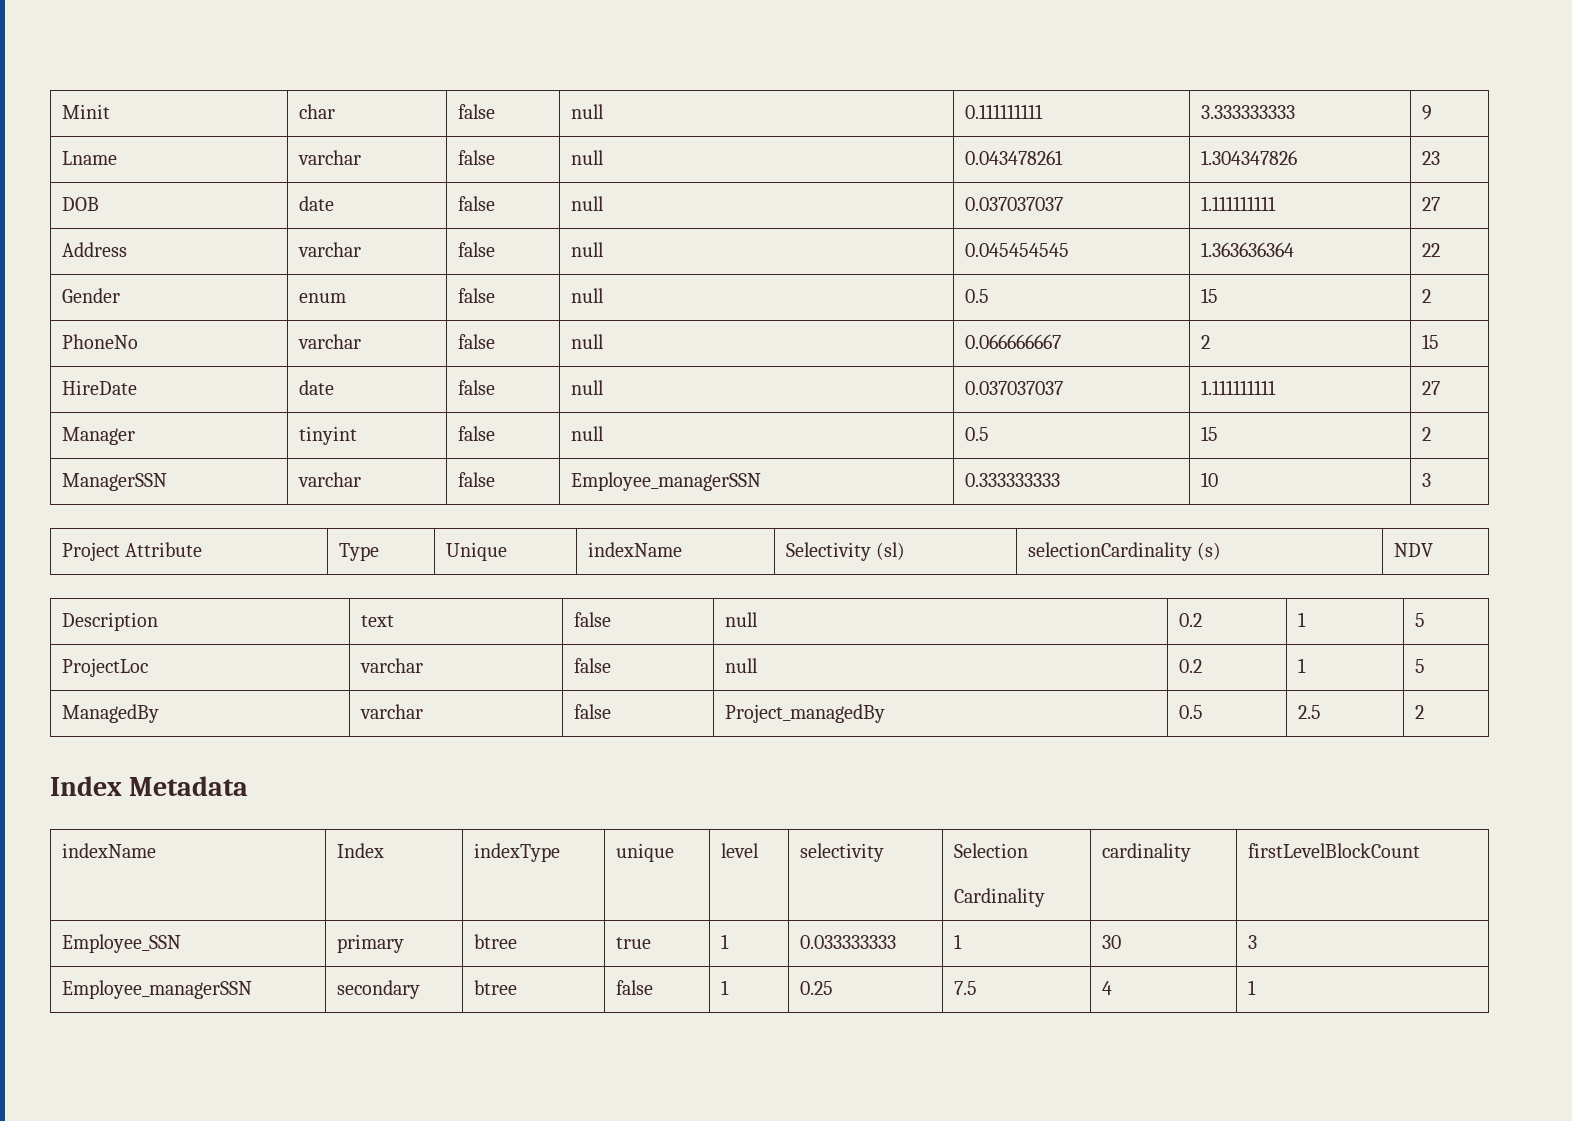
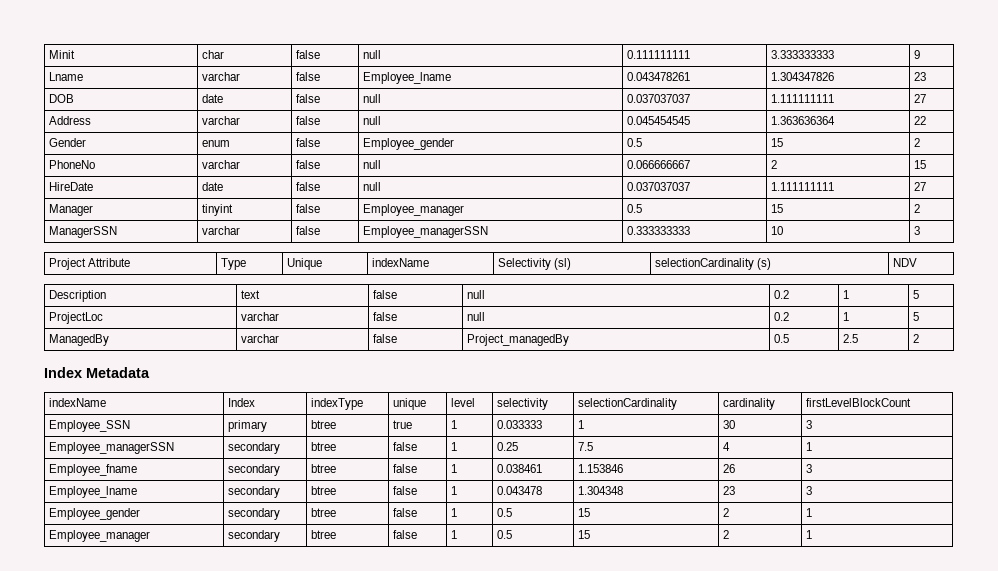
[570,150,604,165] null -> [362,72,451,84] Employee_lname
[570,288,604,303] null -> [362,138,454,150] Employee_gender
[570,426,604,441] null -> [362,204,464,216] Employee_manager
[953,843,1028,858] [953,888,1045,907] Selection // Cardinality -> [577,398,677,410] selectionCardinality
[799,935,896,949] 0.033333333 -> [496,420,542,429] 0.033333
(1256, 987) none -> [48,464,137,476] [227,464,280,476] [310,464,336,473] [392,464,417,473] [450,464,457,473] [496,464,542,473] [577,464,623,473] [722,464,735,473] [805,464,812,473] [48,486,137,498] [227,486,280,498] [310,486,336,495] [392,486,417,495] [450,486,457,495] [496,486,542,495] [577,486,623,495] [722,486,735,495] [805,486,812,495] [48,508,140,520] [227,508,280,520] [310,508,336,517] [392,508,417,517] [450,508,457,517] [496,508,512,517] [577,508,590,517] [722,508,729,517] [805,508,812,517] [48,530,150,542] [227,530,280,542] [310,530,336,539] [392,530,417,539] [450,530,457,539] [496,530,512,539] [577,530,590,539] [722,530,729,539] [805,530,812,539] // Employee_fname | secondary | btree | false | 1 | 0.038461 | 1.153846 | 26 | 3 // Employee_lname | secondary | btree | false | 1 | 0.043478 | 1.304348 | 23 | 3 // Employee_gender | secondary | btree | false | 1 | 0.5 | 15 | 2 | 1 // Employee_manager | secondary | btree | false | 1 | 0.5 | 15 | 2 | 1

